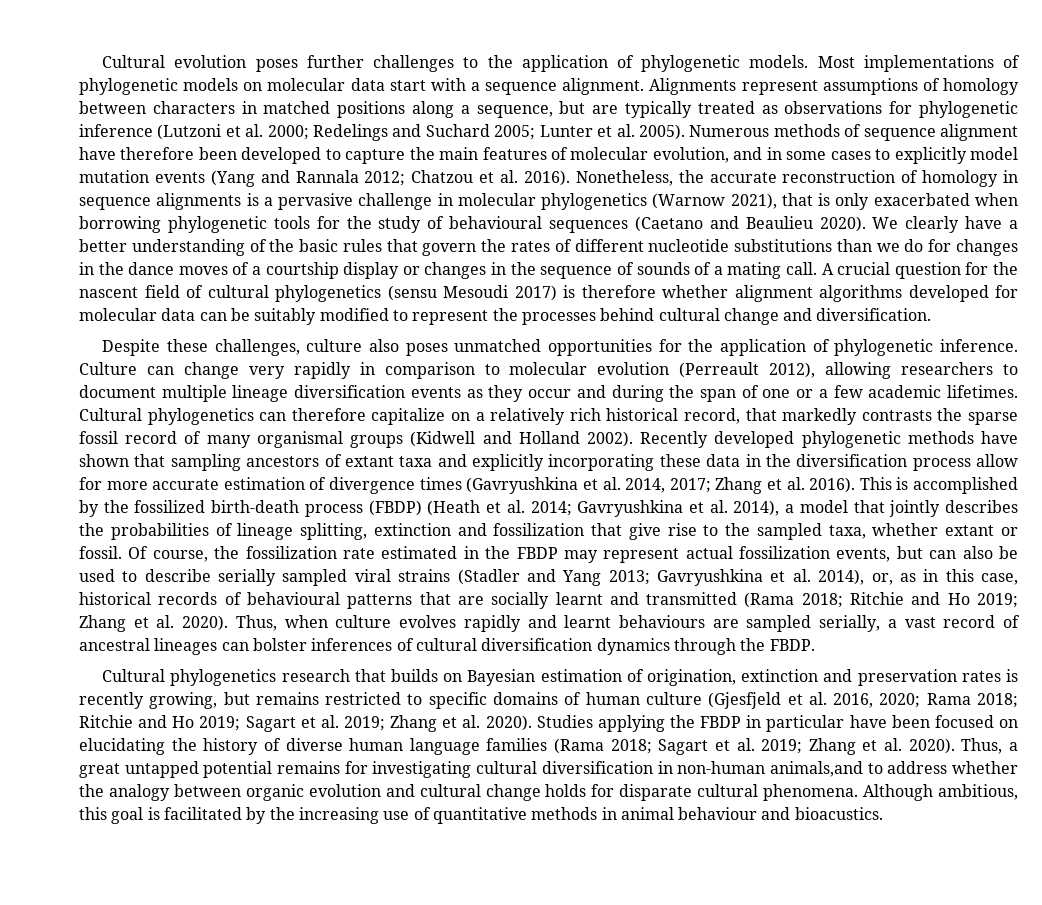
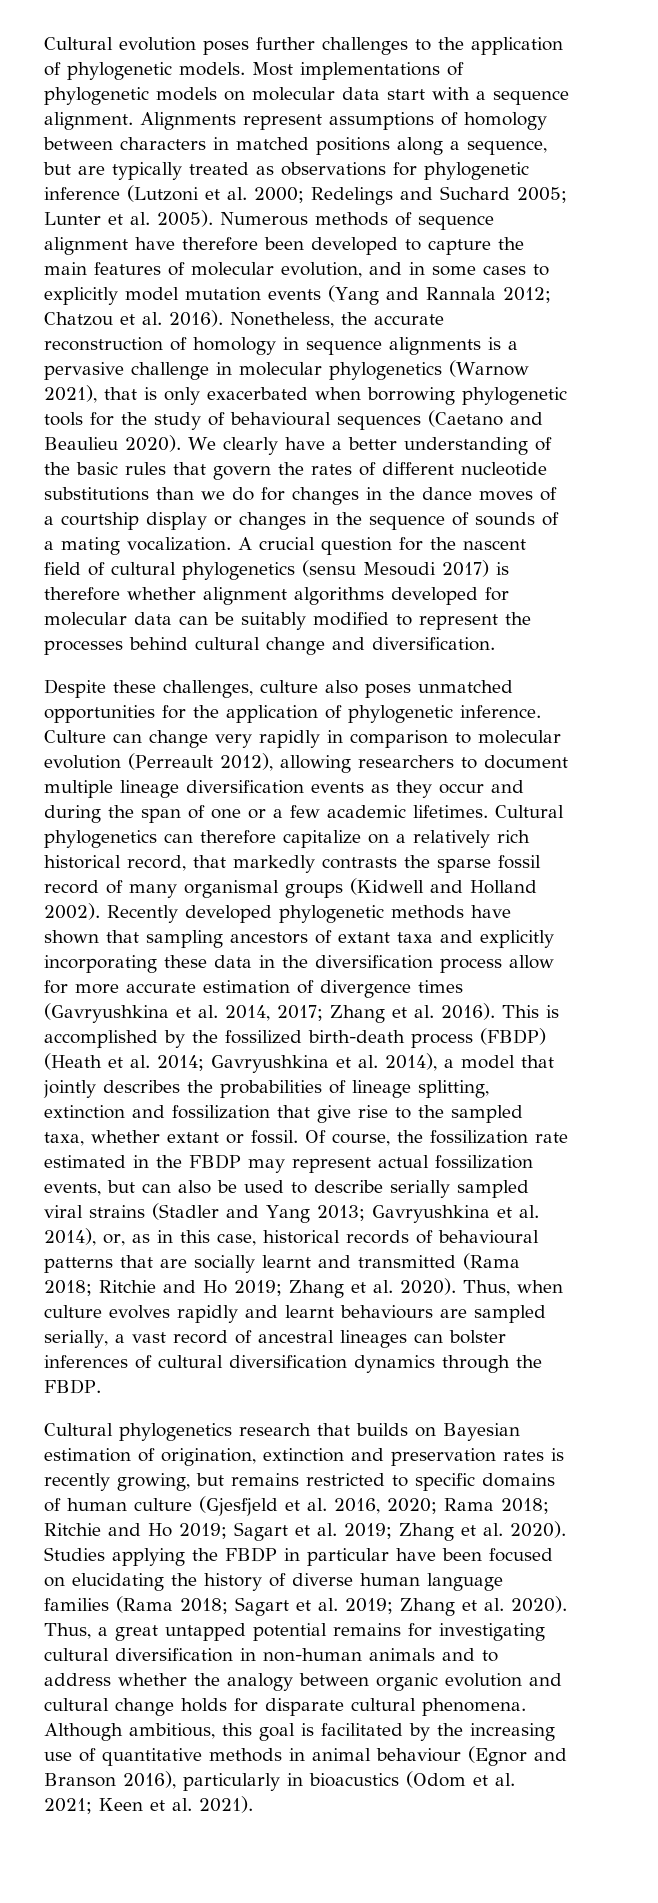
[785,262,817,275] call. -> [127,537,231,551] vocalization.
[769,761,863,777] animals,and -> [369,1648,475,1661] animals and
[761,807,883,820] and bioacustics. -> [468,1746,567,1766] [44,1771,515,1791] [44,1796,253,1814] (Egnor and Branson 2016), particularly in bioacustics (Odom et al. 2021; Keen et al. 2021).

